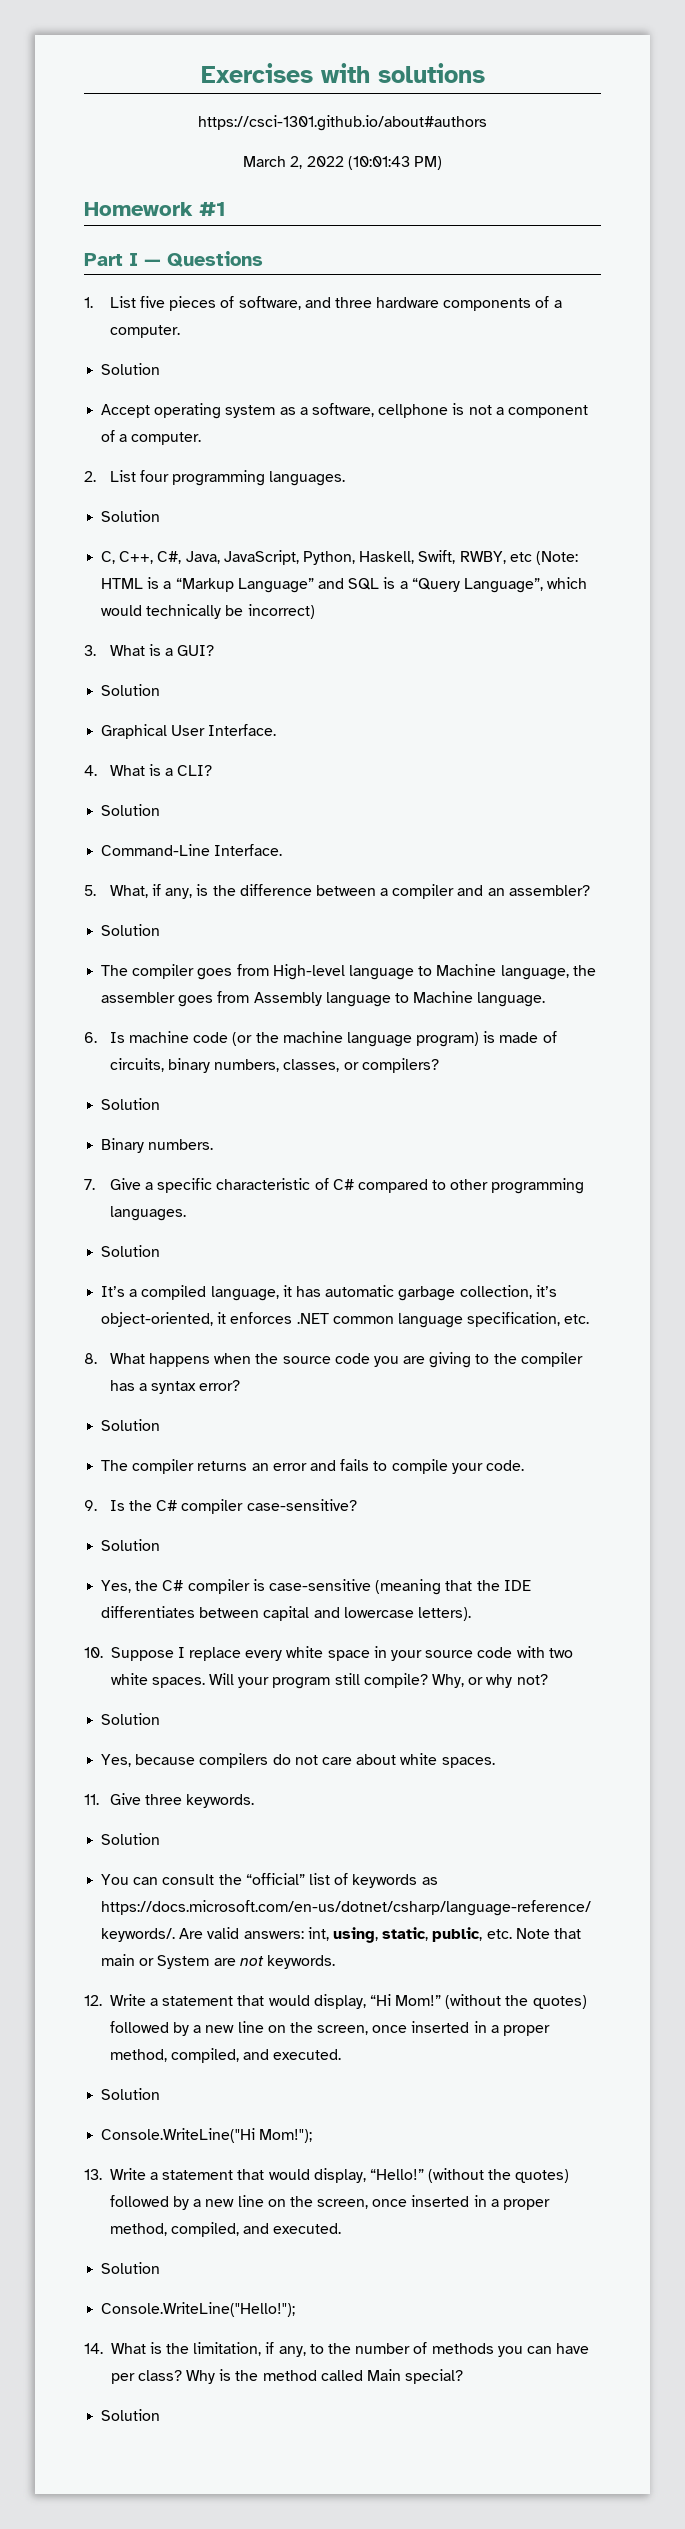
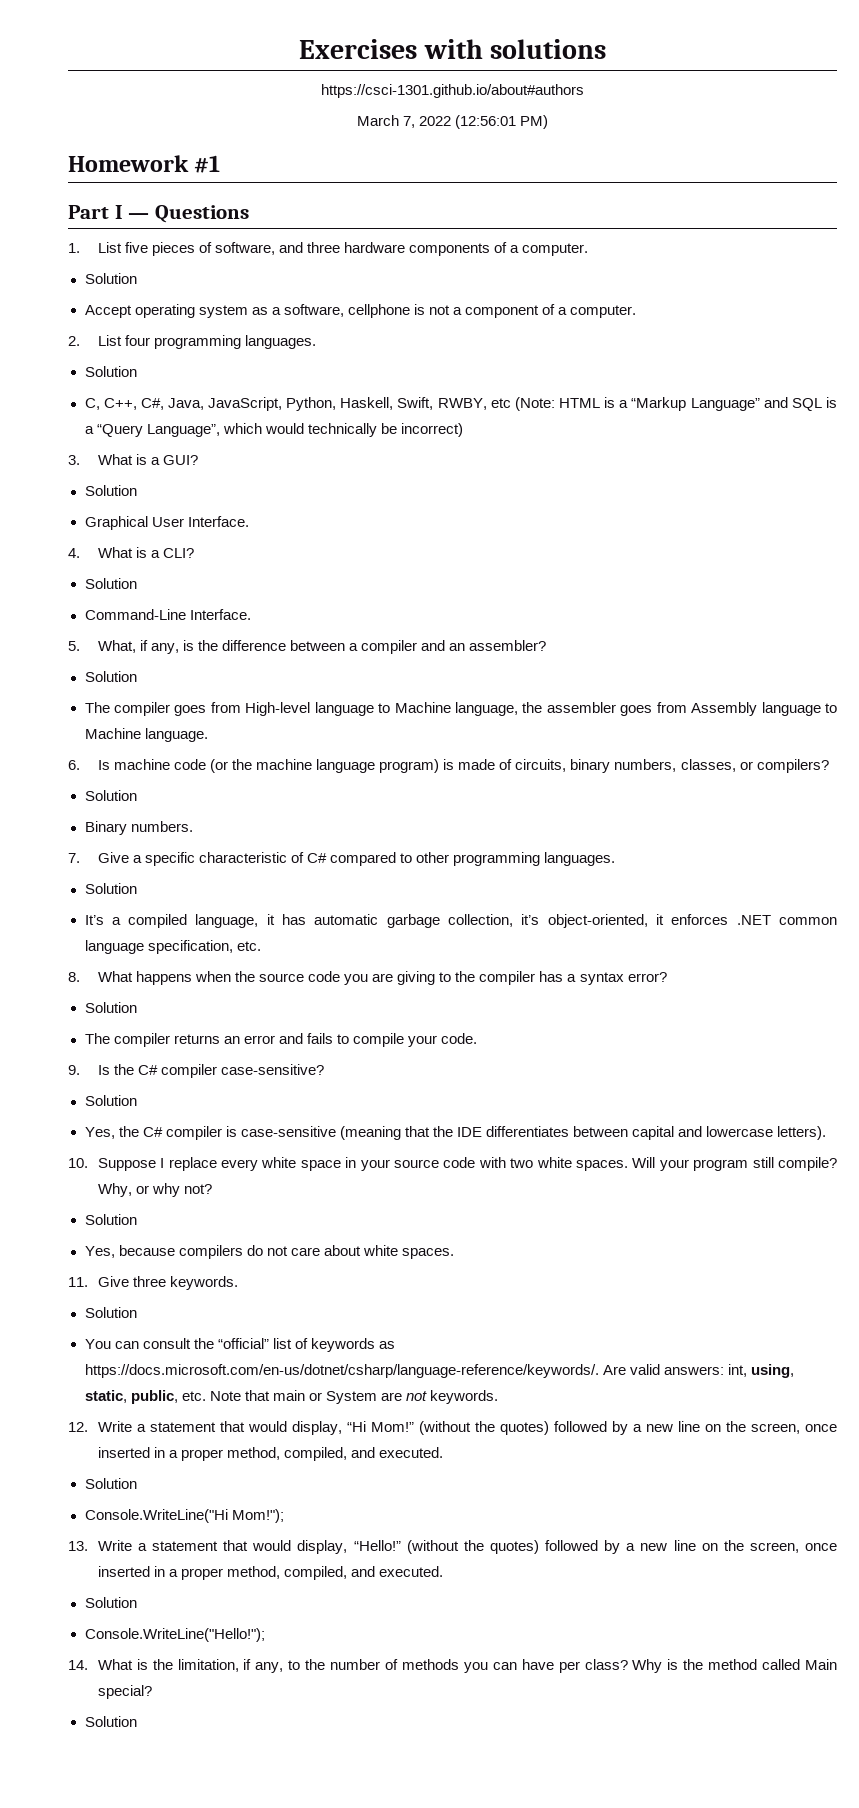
[290,156,410,170] 2, 2022 (10:01:43 -> [402,115,517,129] 7, 2022 (12:56:01

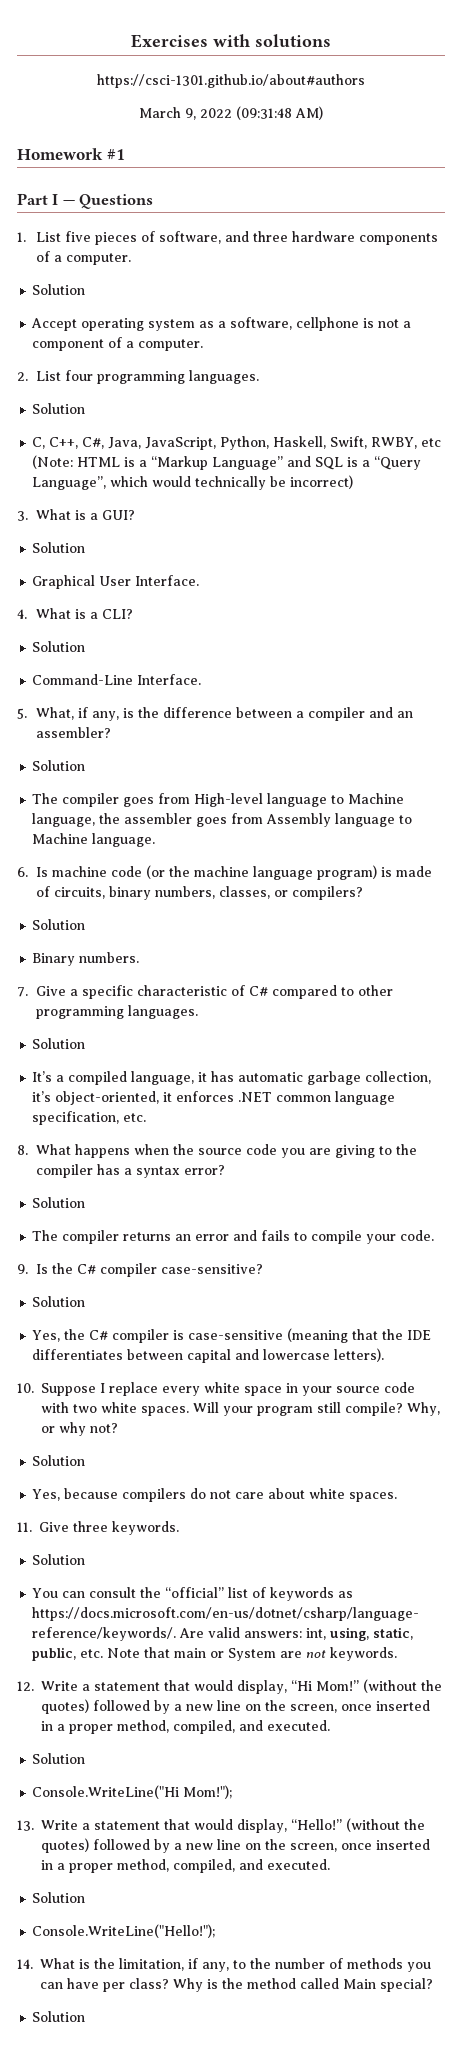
[402,115,549,129] 7, 2022 (12:56:01 PM) -> [185,106,323,120] 9, 2022 (09:31:48 AM)

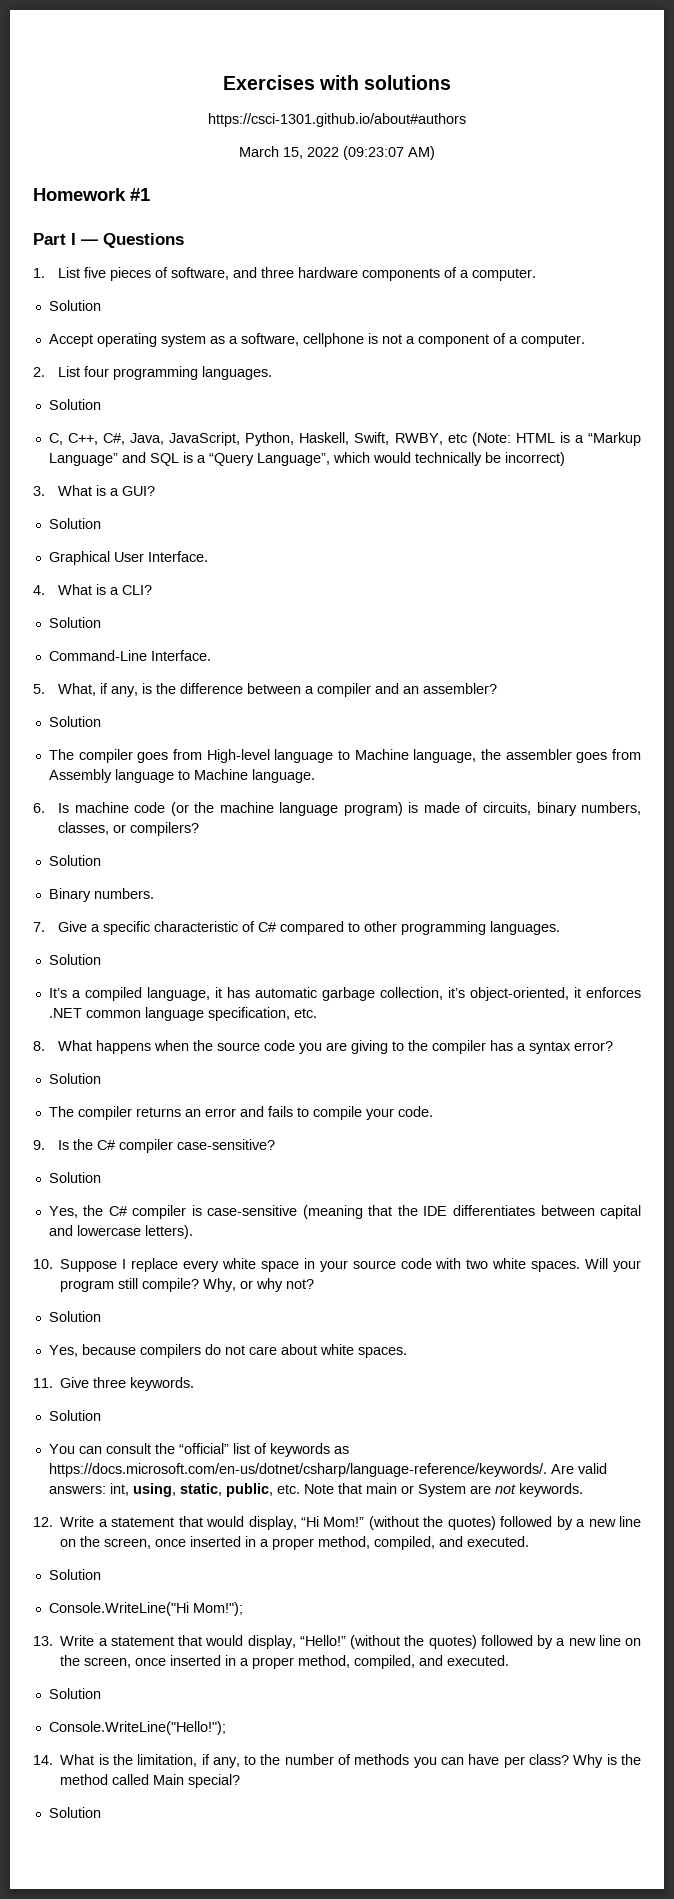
[185,106,292,120] 9, 2022 (09:31:48 -> [283,146,404,160] 15, 2022 (09:23:07

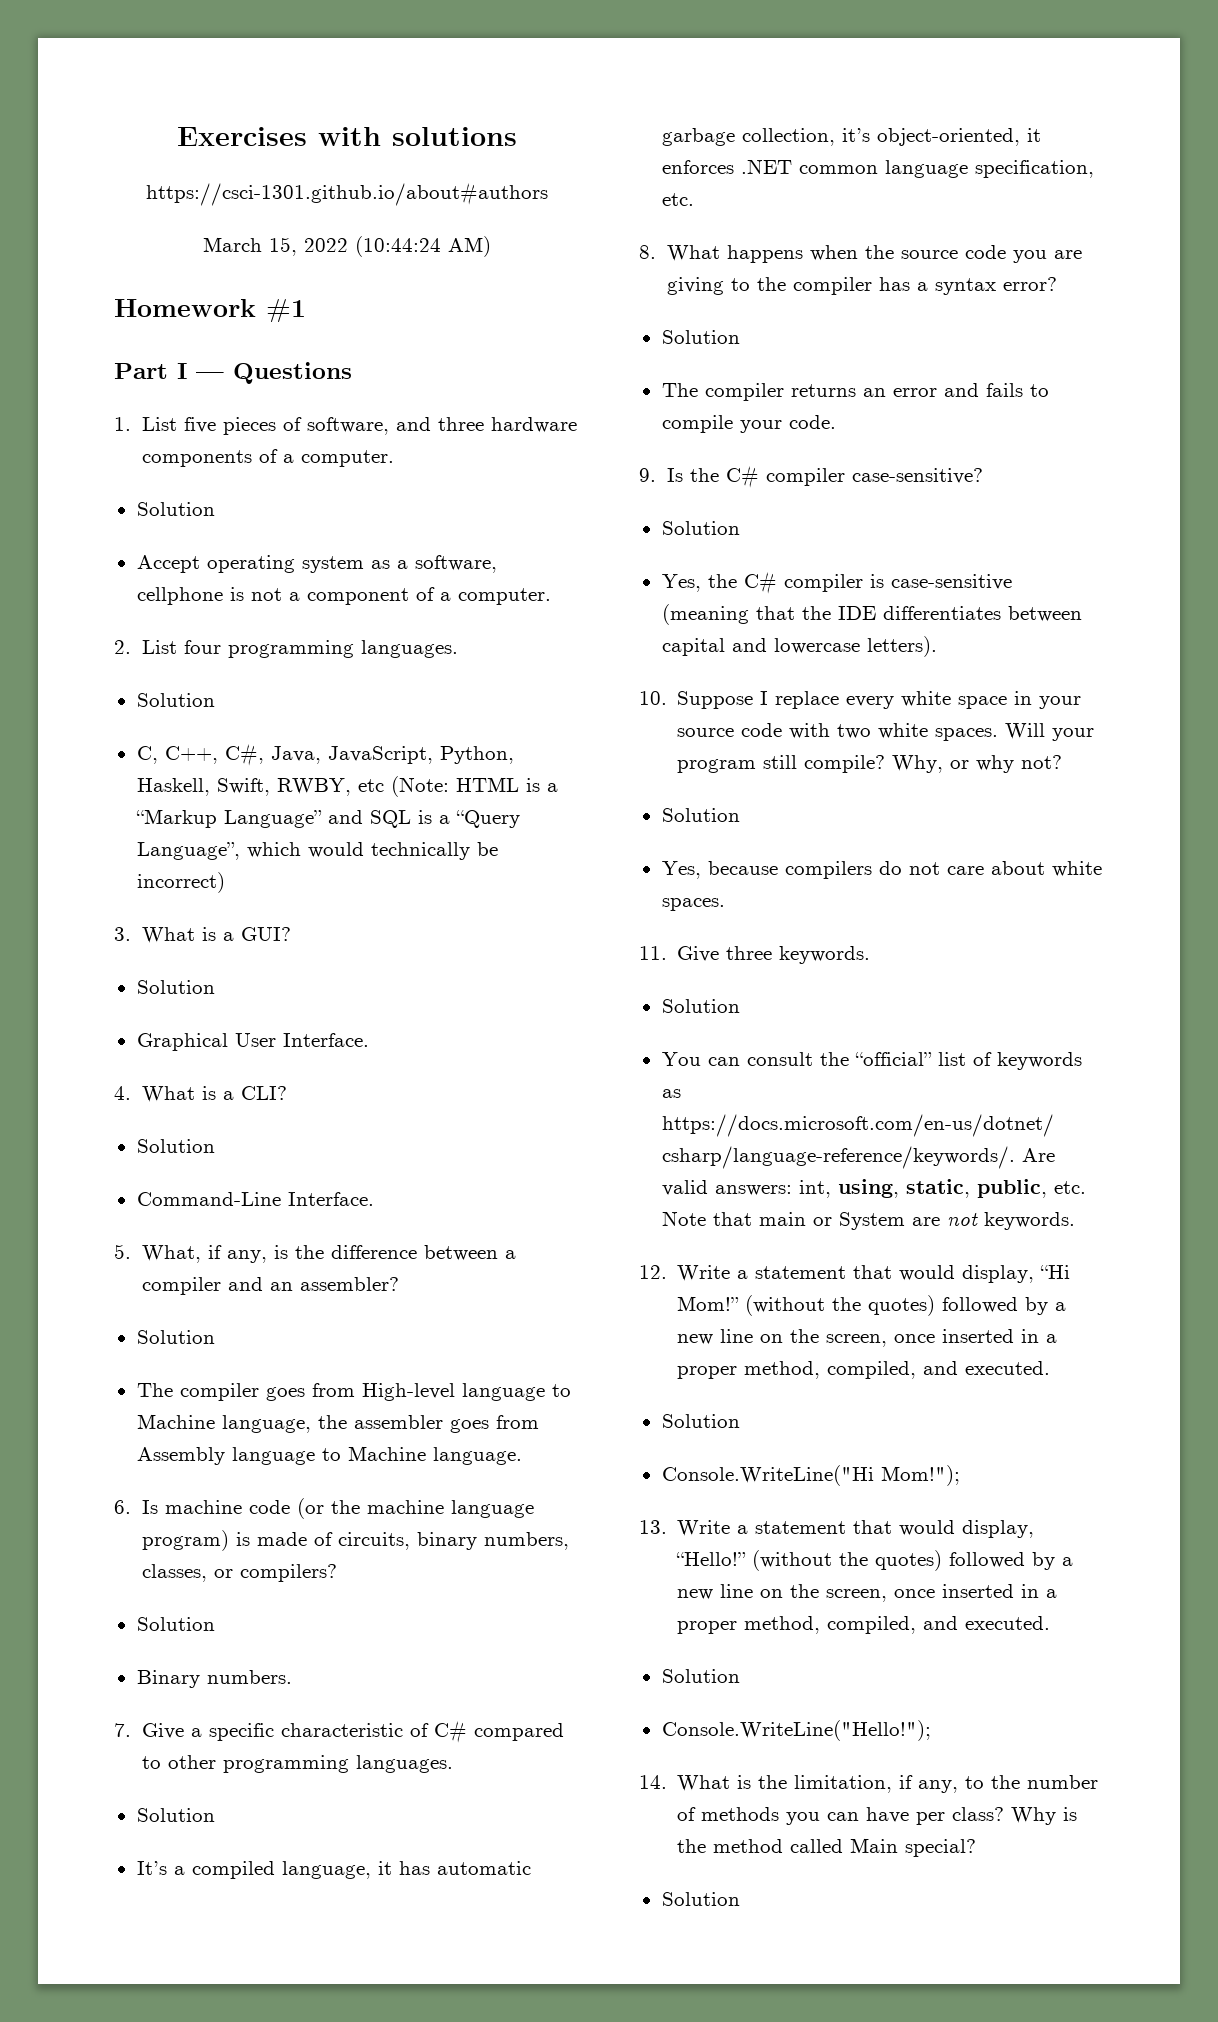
[343,146,404,160] (09:23:07 -> [354,236,441,257] (10:44:24

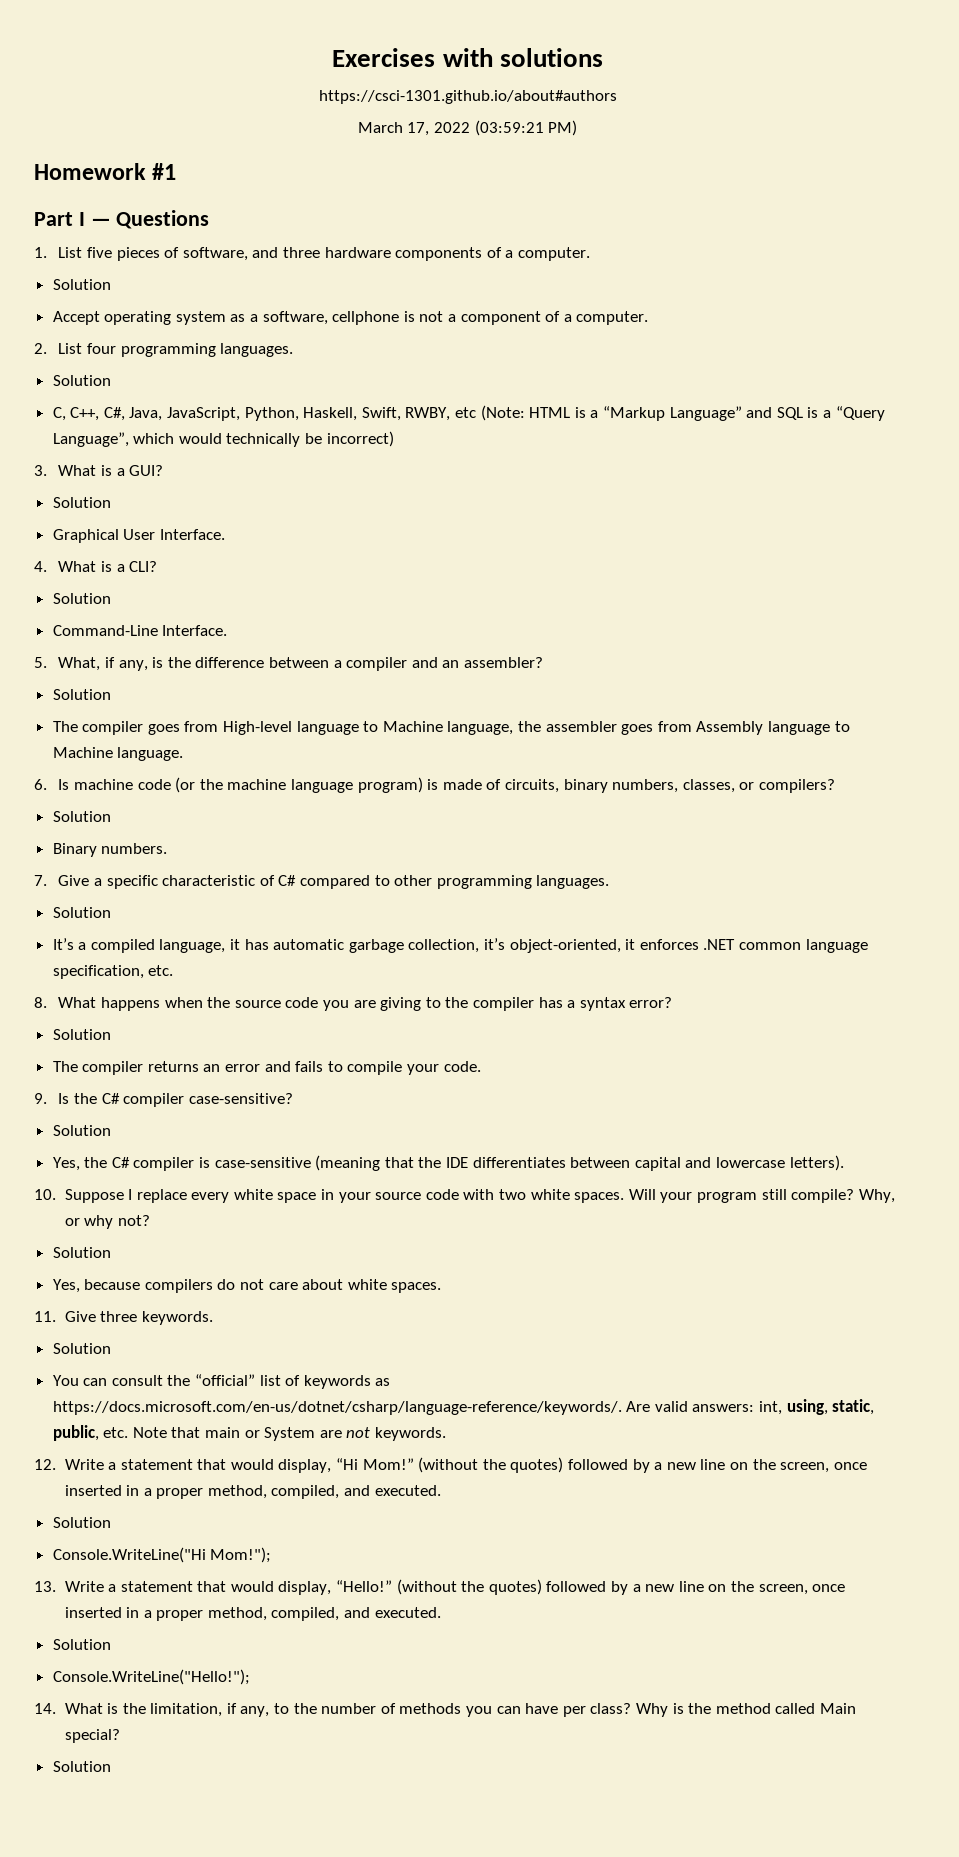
[268,236,491,257] 15, 2022 (10:44:24 AM) -> [407,120,578,136] 17, 2022 (03:59:21 PM)

